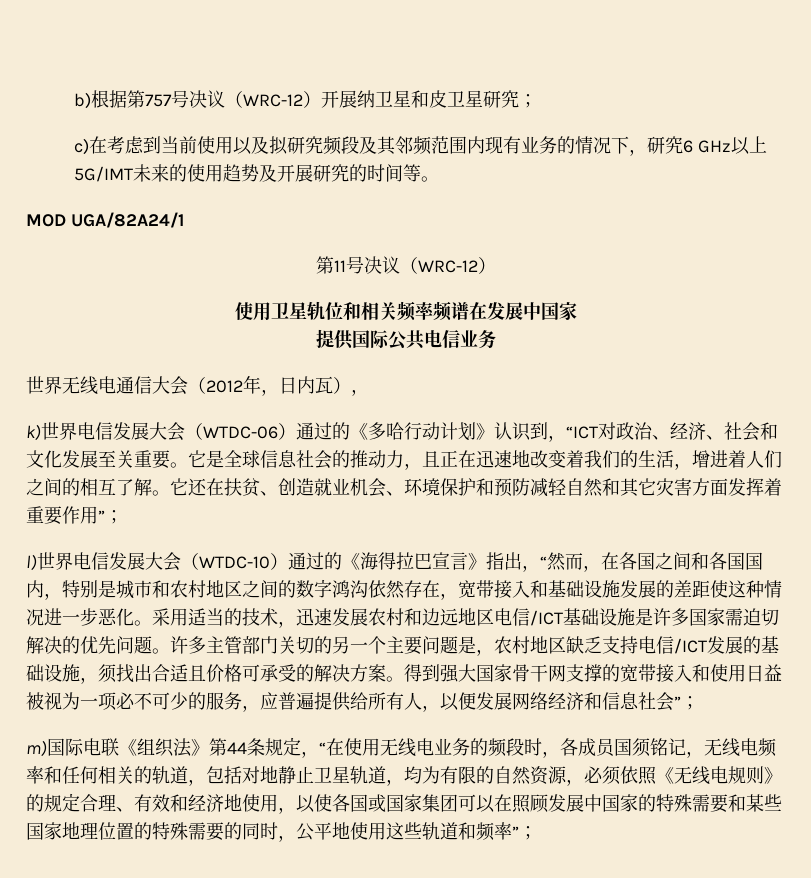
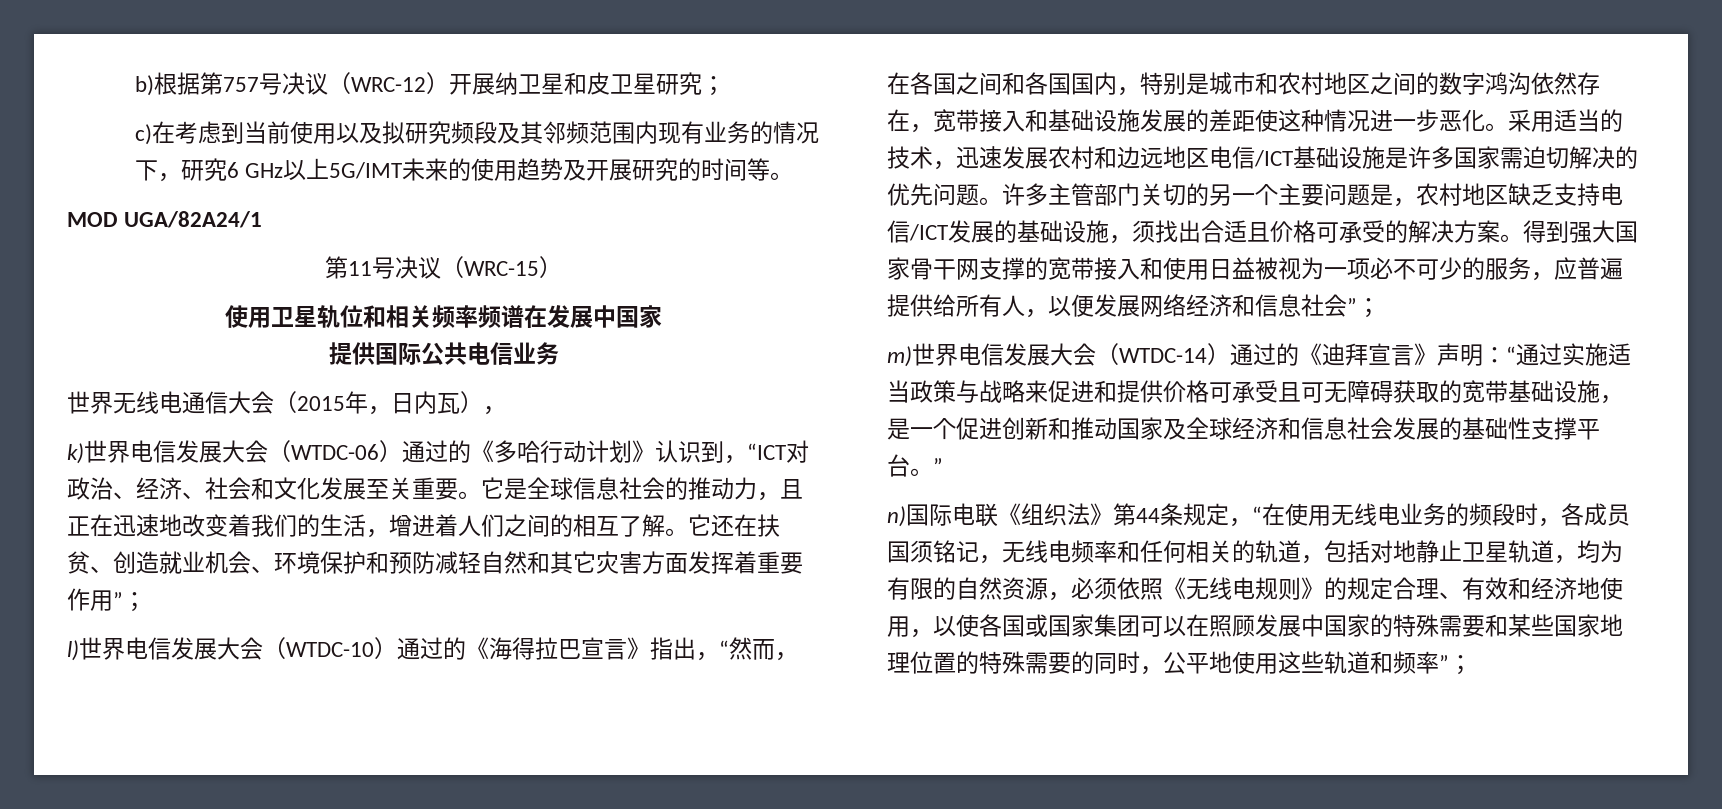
[417,260,478,273] WRC-12 -> [464,261,539,276] WRC-15
[206,380,243,393] 2012 -> [297,396,345,411] 2015
(47, 748) none -> [912,343,1631,366] [887,380,1623,404] [887,417,1600,440] [887,454,943,477] [887,506,906,527] 世界电信发展大会（WTDC-14）通过的《迪拜宣言》声明：“通过实施适当政策与战略来促进和提供价格可承受且可无障碍获取的宽带基础设施，是一个促进创新和推动国家及全球经济和信息社会发展的基础性支撑平台。” // n)

